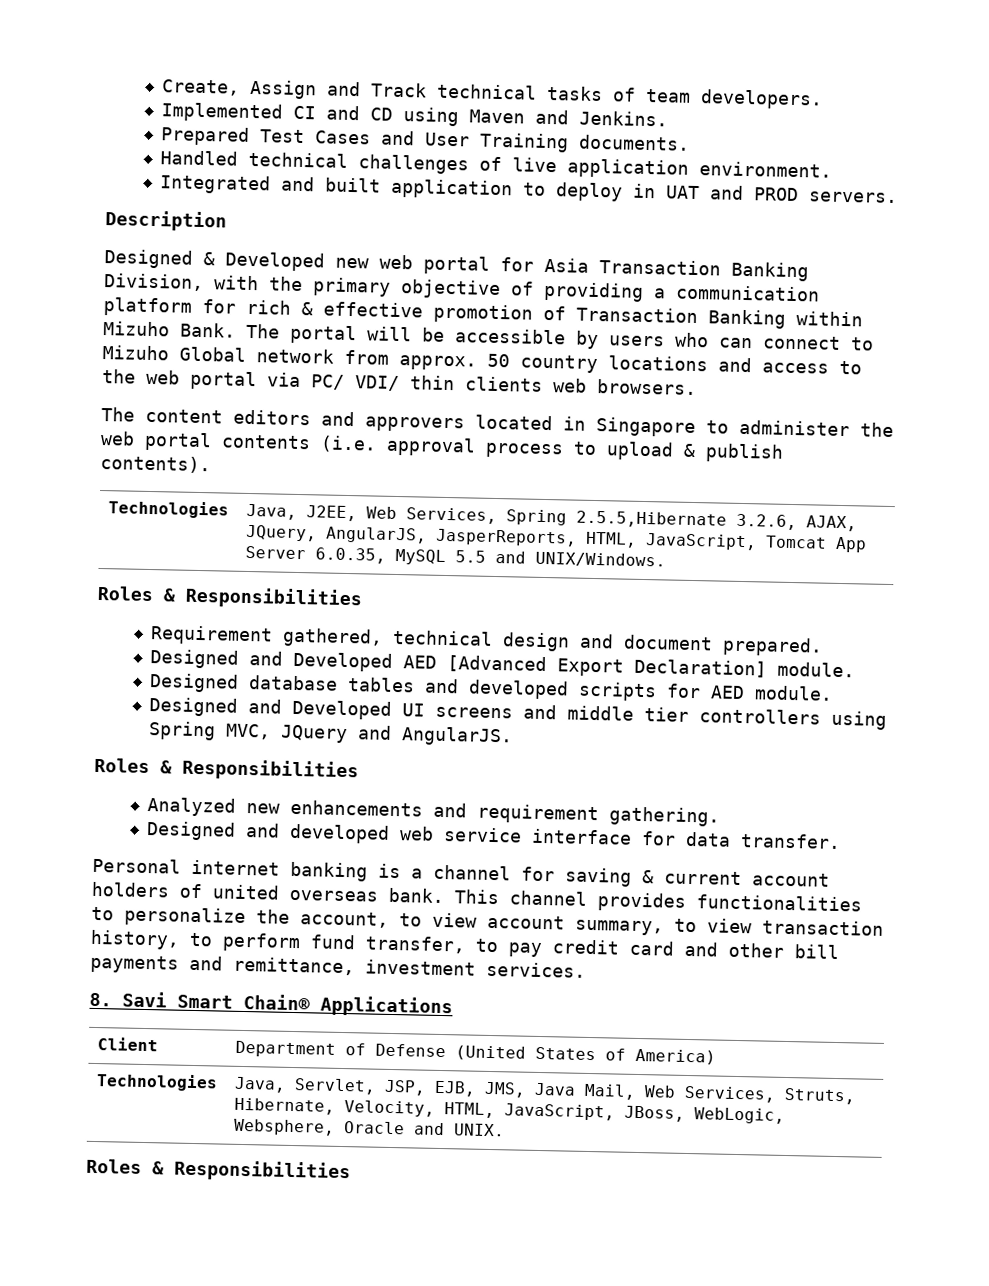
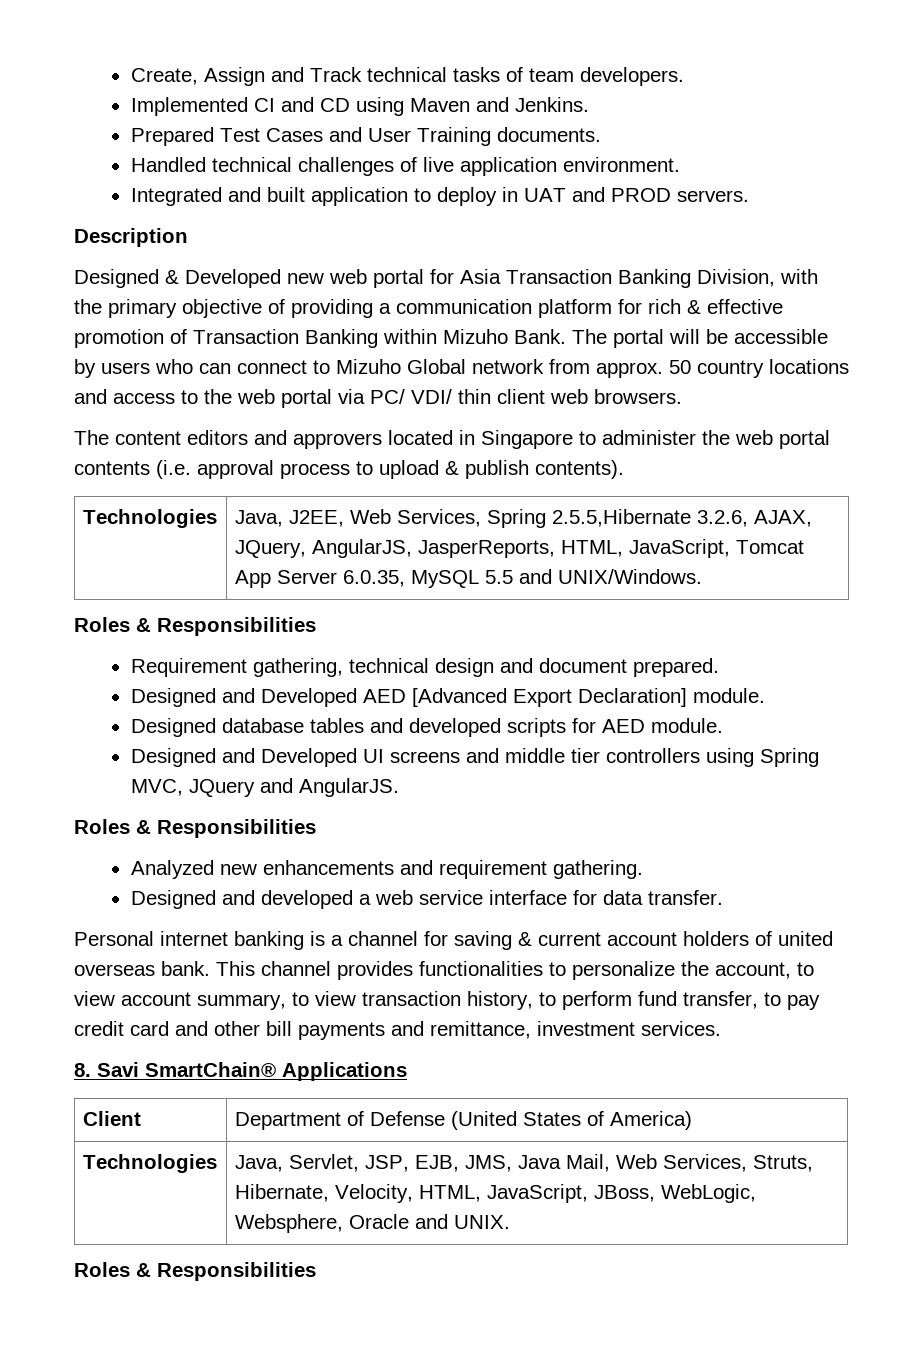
[465,376,543,392] clients -> [497,389,545,404] client
[282,627,384,648] gathered, -> [252,658,343,677] gathering,
(391, 833) none -> [358,894,371,905] a
[177,993,310,1011] Smart Chain® -> [145,1062,276,1077] SmartChain®

